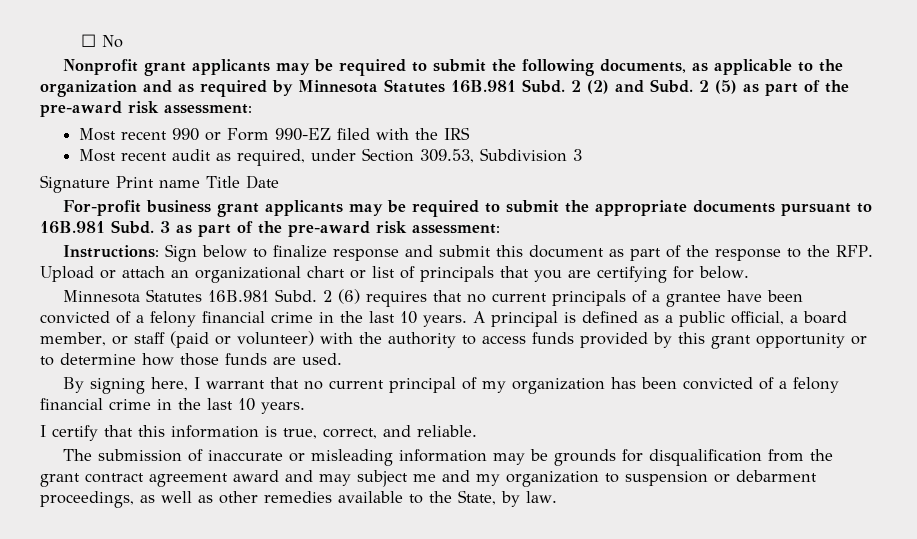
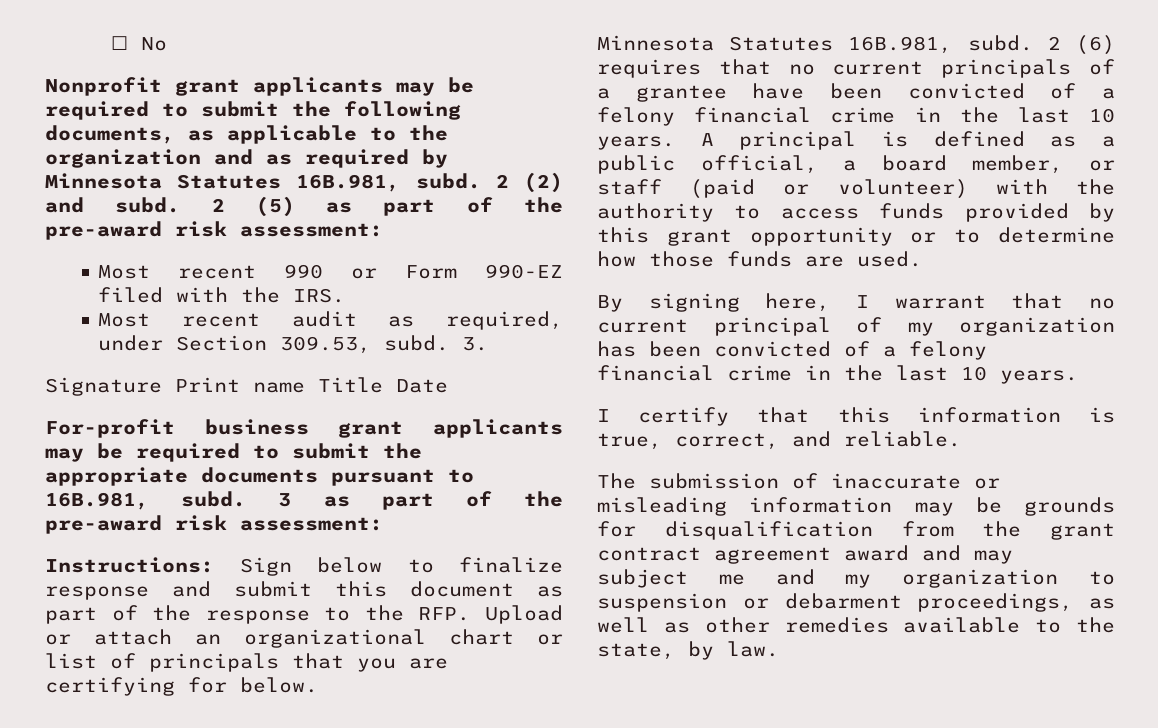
[451,79,565,93] 16B.981 Subd. -> [296,173,481,192] 16B.981, subd.
[650,79,693,93] Subd. -> [115,197,181,213] subd.
[443,127,470,140] IRS -> [293,288,346,303] IRS.
[479,148,582,162] Subdivision 3 -> [384,335,489,351] subd. 3.
[40,220,154,234] 16B.981 Subd. -> [45,491,247,510] 16B.981, subd.
[208,289,318,302] 16B.981 Subd. -> [848,35,1033,54] 16B.981, subd.
[458,490,496,505] State, -> [597,643,675,660] state,

